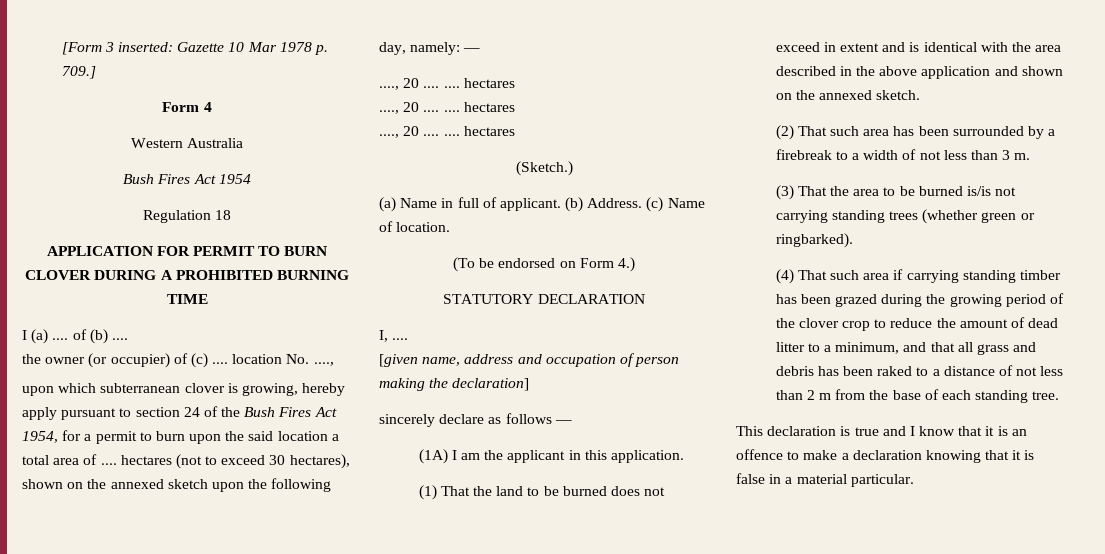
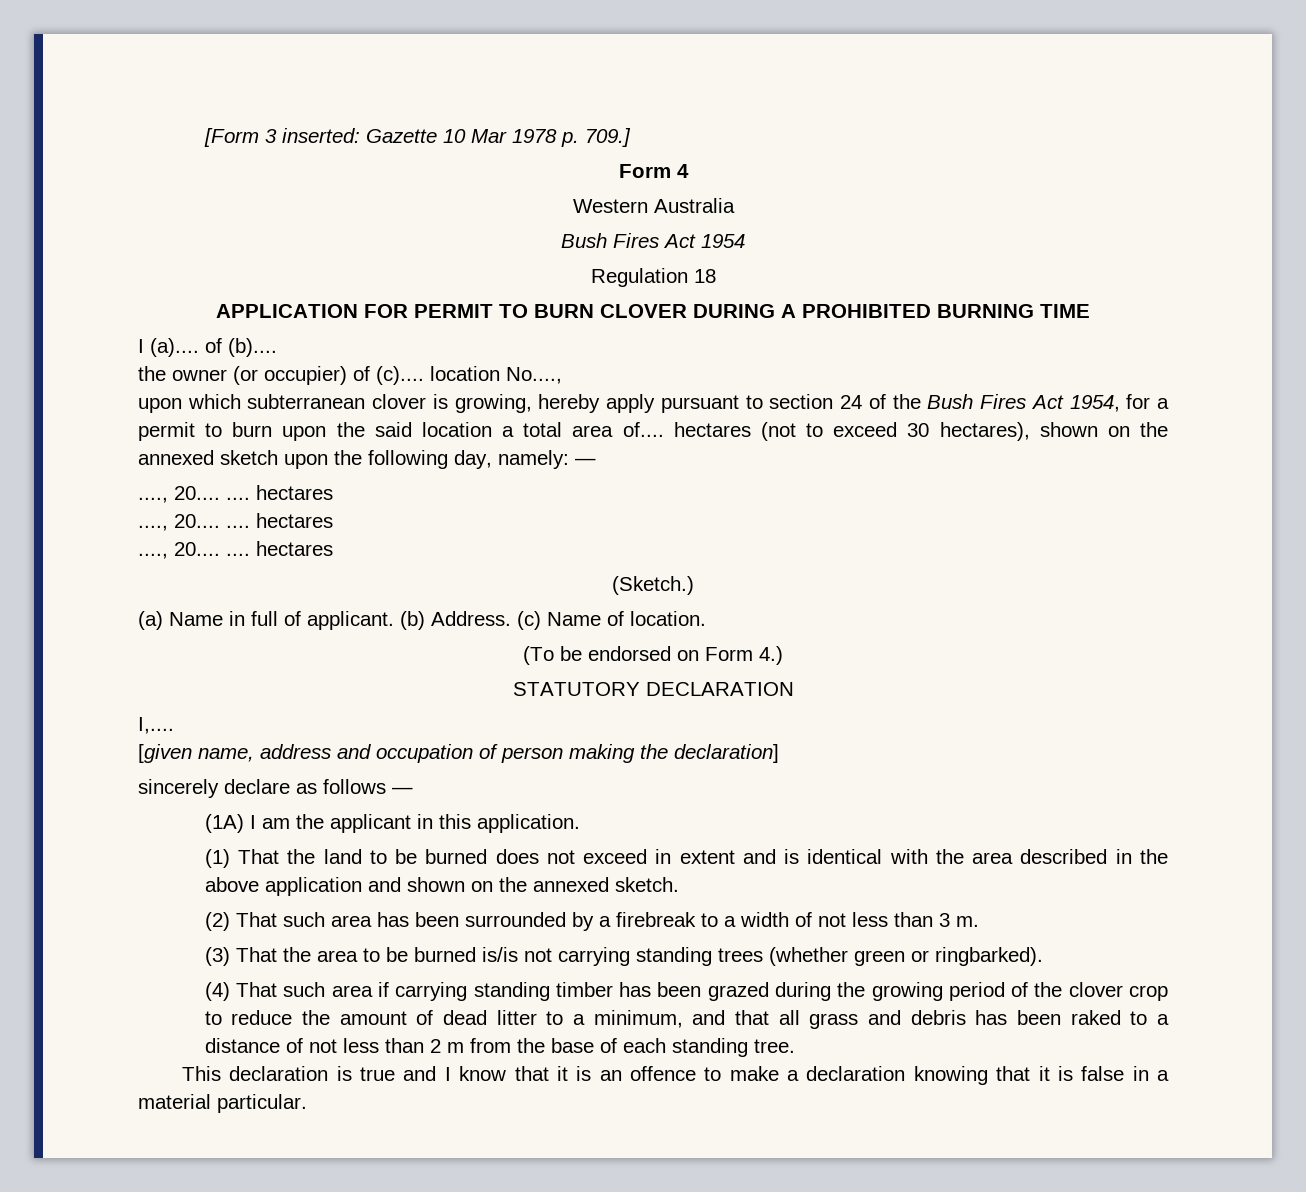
[31,329,128,344] (a) .... of (b) .... -> [150,338,277,357] (a).... of (b)....
[190,353,334,368] (c) .... location No. ...., -> [376,366,562,385] (c).... location No....,
[83,454,117,465] of .... -> [622,422,664,437] of....
[403,78,515,88] [379,102,515,114] [379,126,440,138] 20 .... .... hectares // ...., 20 .... .... hectares // ...., 20 .... -> [174,485,333,500] [138,513,333,531] [138,542,220,559] 20.... .... hectares // ...., 20.... .... hectares // ...., 20....
[379,330,409,342] I, .... -> [138,717,174,734] I,....

